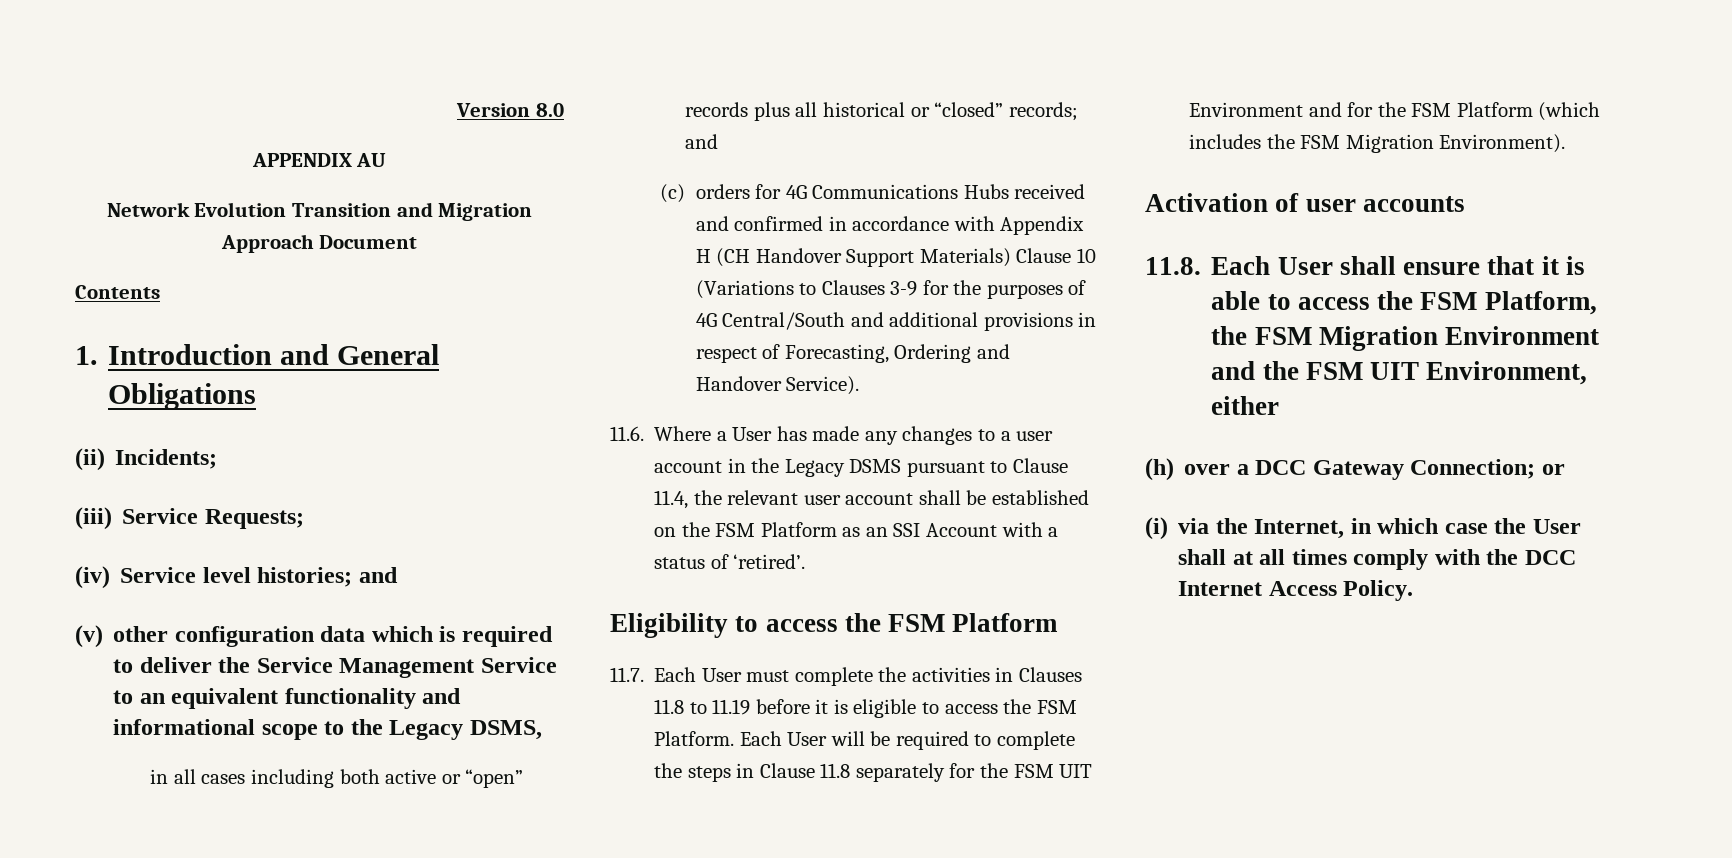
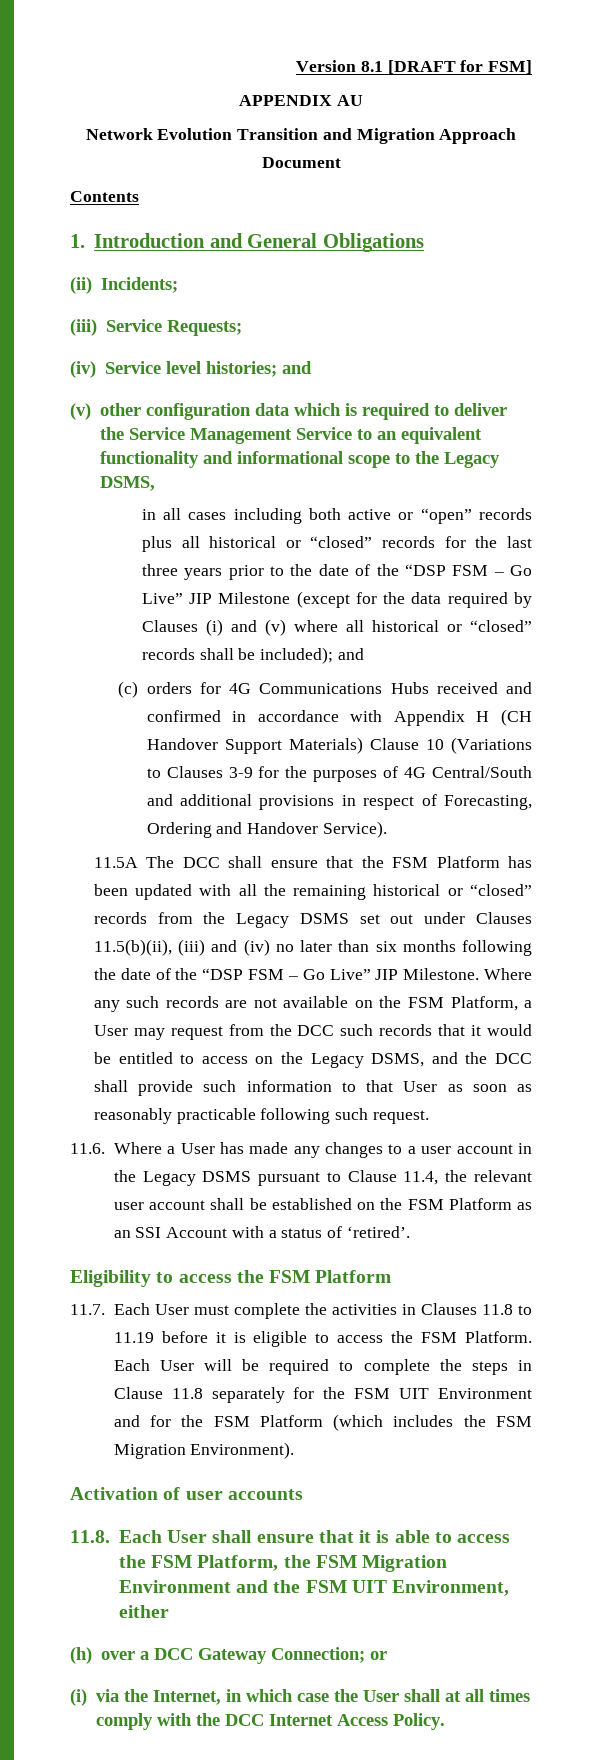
[536,103,564,117] 8.0 -> [360,60,533,74] 8.1 [DRAFT for FSM]
[1008,102,1078,121] records; -> [382,536,532,548] [141,564,532,580] [141,591,532,608] [141,619,532,636] [141,647,334,664] records for the last three years prior to the date of the “DSP FSM – Go Live” JIP Milestone (except for the data required by Clauses (i) and (v) where all historical or “closed” records shall be included);
(860, 385) none -> [93,856,532,868] [93,884,532,900] [93,912,533,928] [93,939,532,956] [93,968,533,980] [93,996,532,1012] [93,1024,533,1040] [93,1052,532,1068] [93,1080,532,1096] [93,1108,429,1124] // 11.5A The DCC shall ensure that the FSM Platform has been updated with all the remaining historical or “closed” records from the Legacy DSMS set out under Clauses 11.5(b)(ii), (iii) and (iv) no later than six months following the date of the “DSP FSM – Go Live” JIP Milestone. Where any such records are not available on the FSM Platform, a User may request from the DCC such records that it would be entitled to access on the Legacy DSMS, and the DCC shall provide such information to that User as soon as reasonably practicable following such request.

